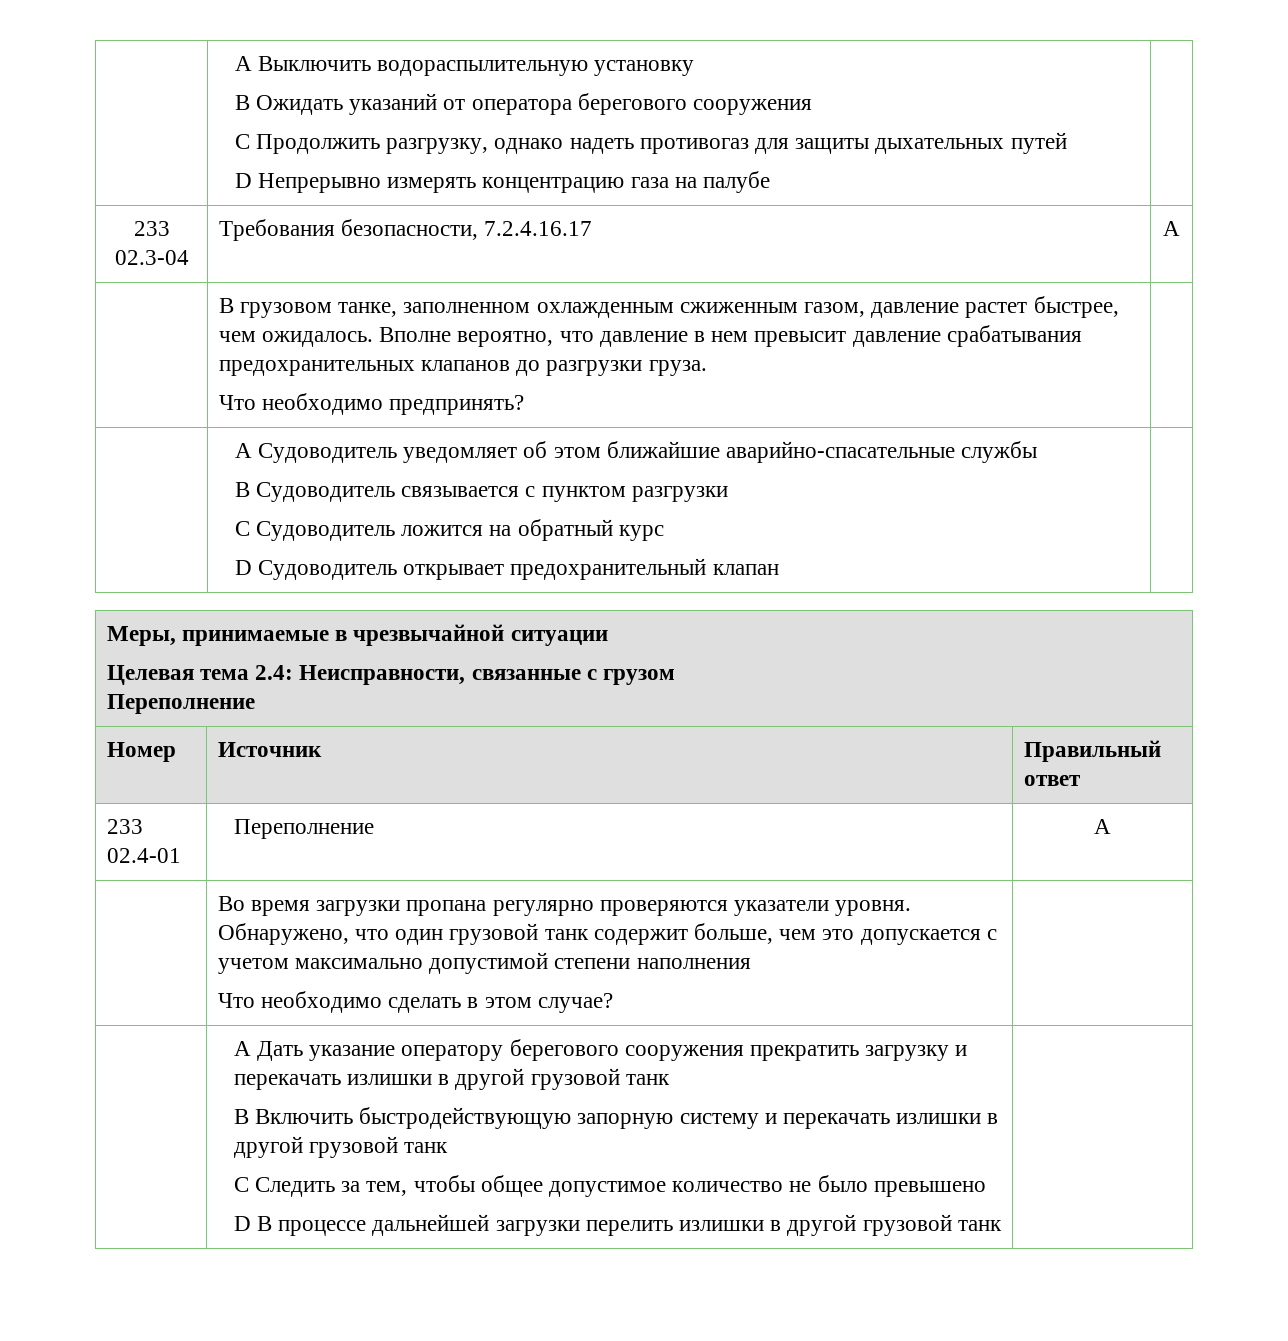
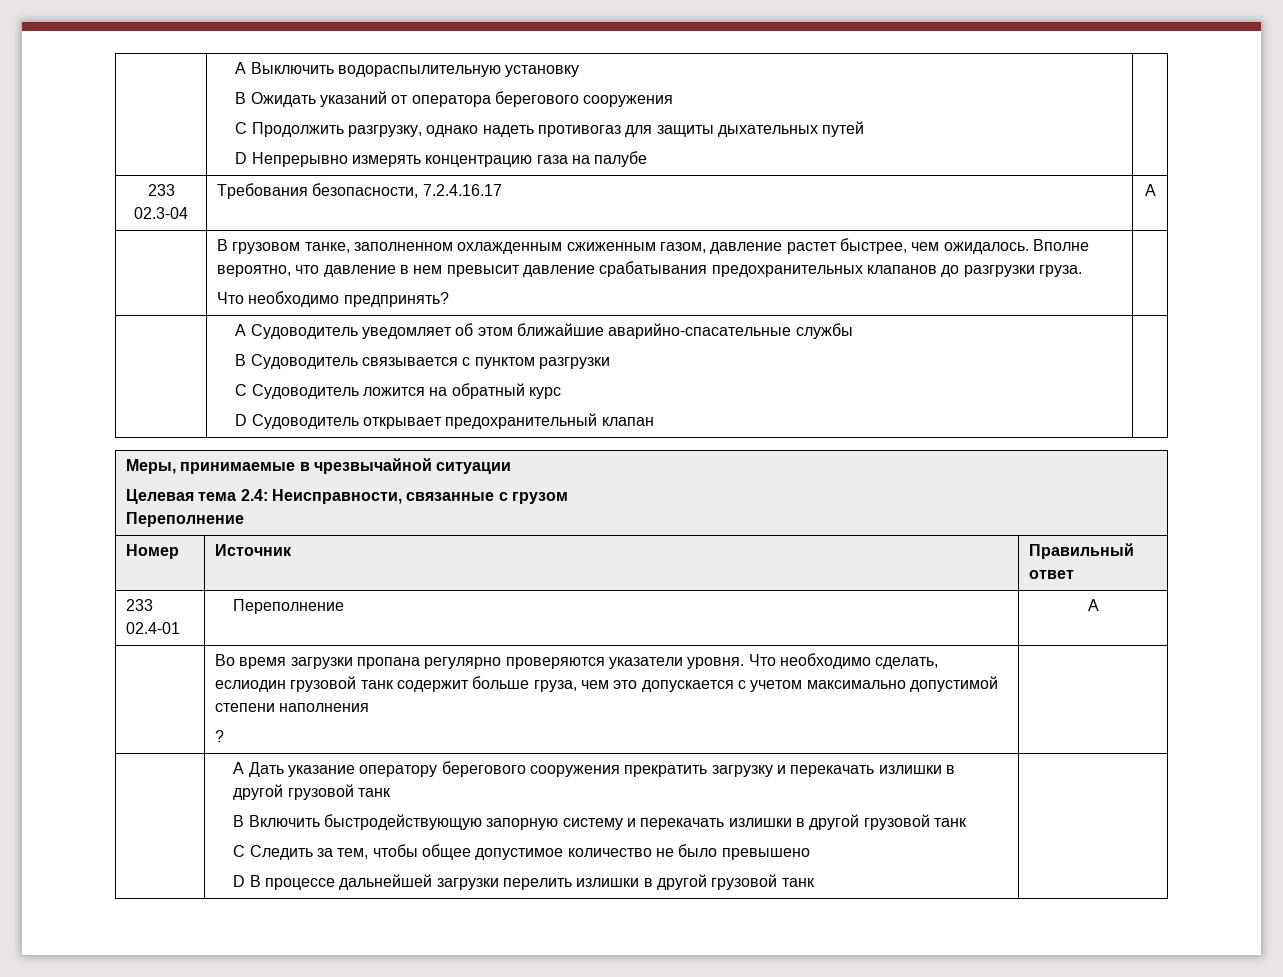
[217,923,444,945] Обнаружено, что один -> [748,653,939,669] [215,680,287,692] Что необходимо сделать, еслиодин
[693,923,773,944] больше, -> [472,676,577,692] больше груза,
[217,991,613,1013] Что необходимо сделать в этом случае? -> [215,730,225,742] ?

